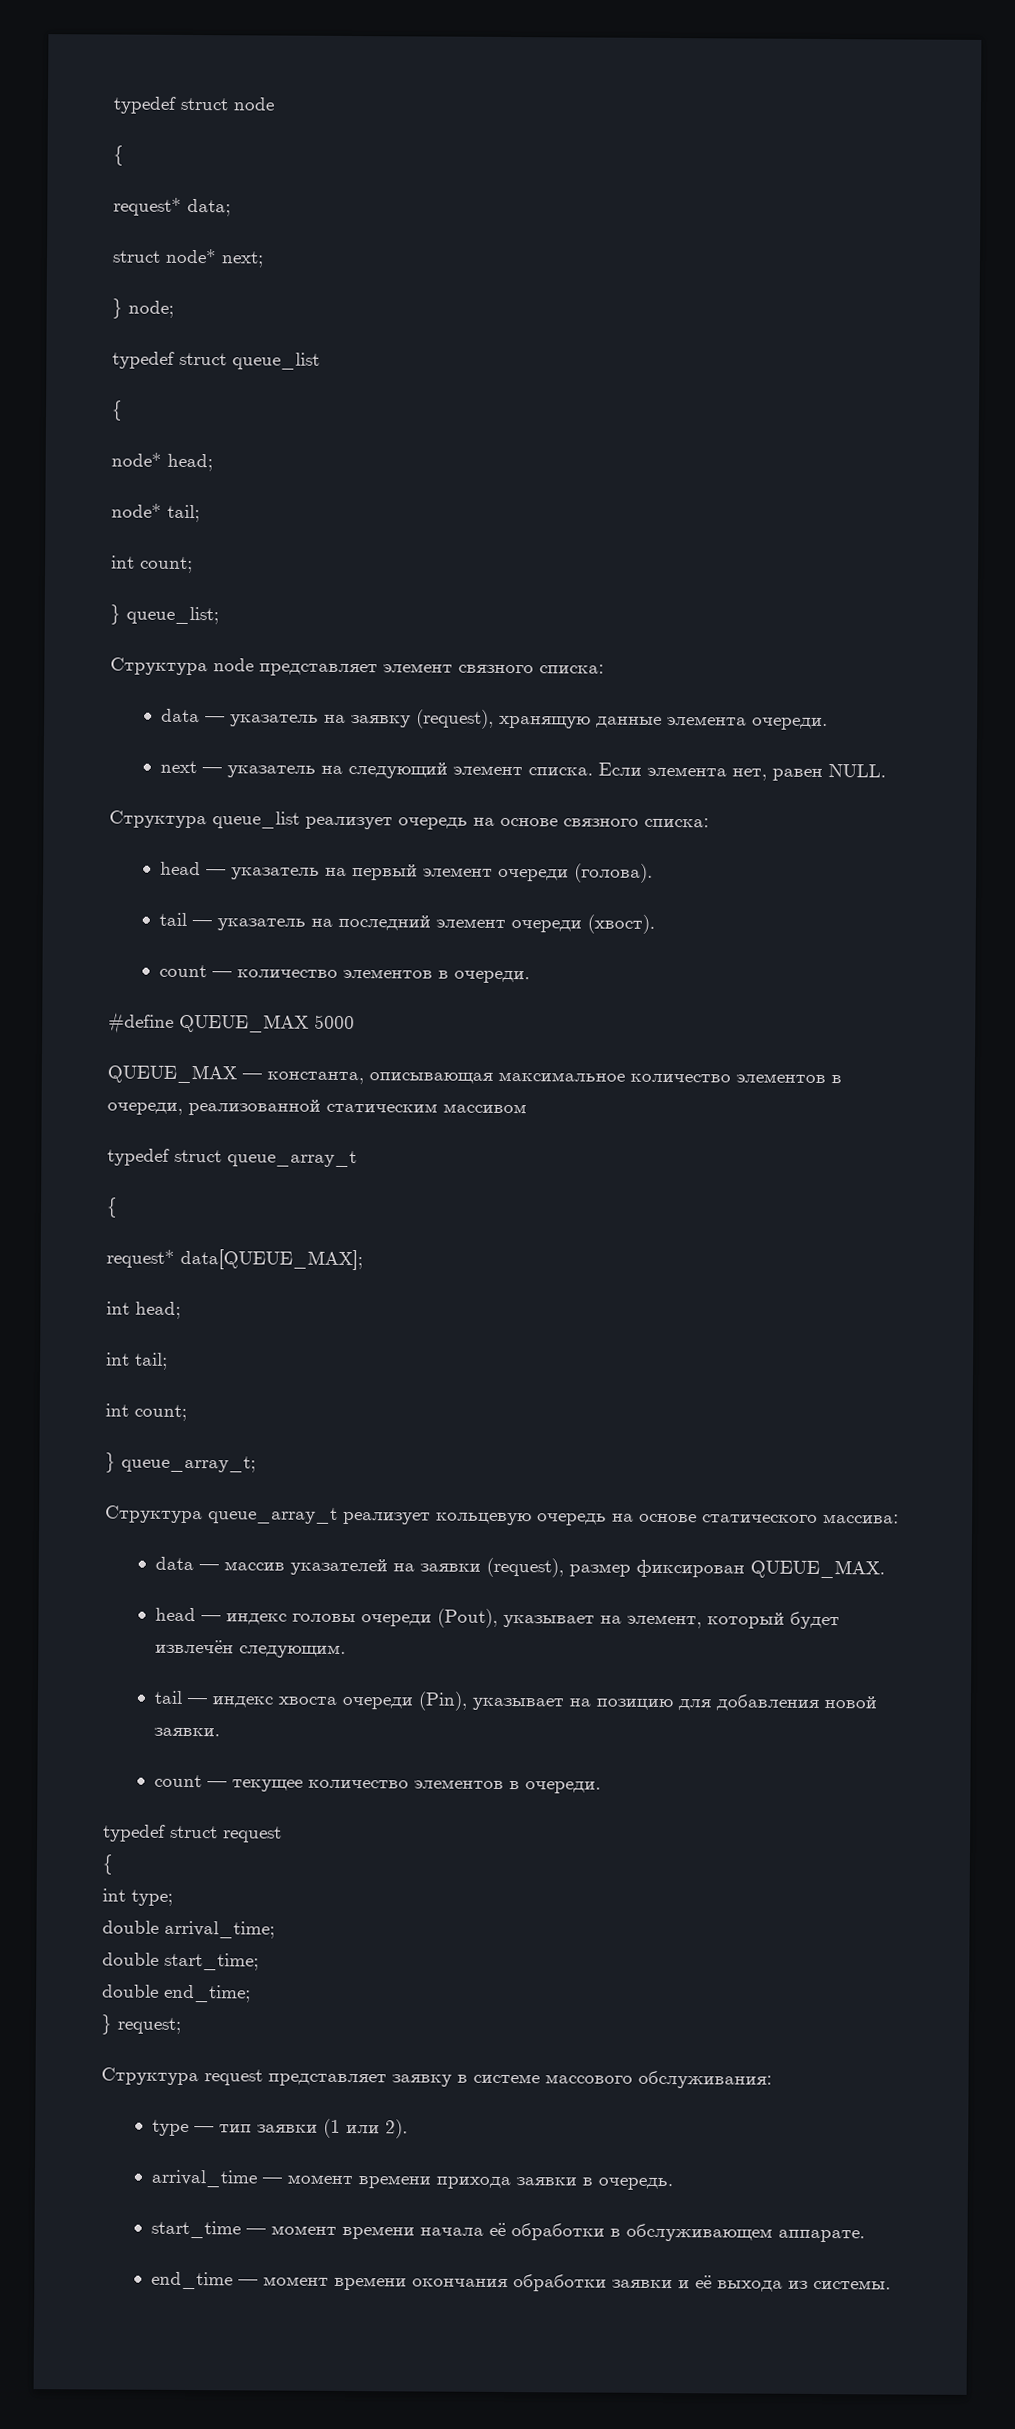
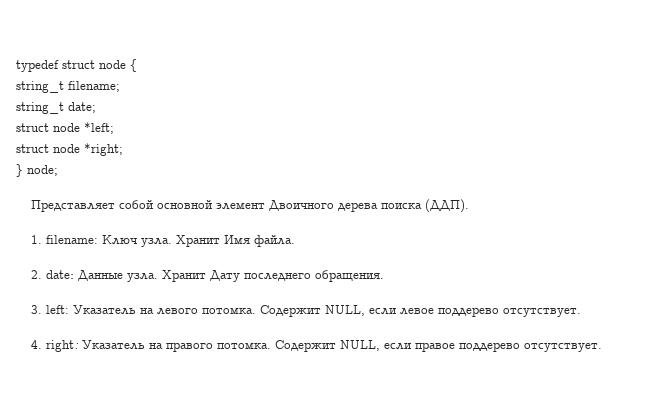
[113,145,124,166] [113,197,231,217] [112,248,264,268] [112,298,174,319] [112,351,320,370] [111,400,123,421] [111,452,213,472] [111,503,200,523] [111,555,193,574] [110,604,219,625] [110,657,604,677] [161,708,829,731] [160,760,887,781] [109,810,709,830] [160,861,654,883] [159,912,656,934] [159,964,531,984] [108,1012,355,1034] [107,1064,842,1085] [107,1098,527,1116] [107,1148,357,1168] [106,1197,118,1218] [106,1248,363,1271] [106,1301,181,1319] [106,1352,168,1370] [105,1403,187,1421] [105,1452,256,1473] [105,1505,899,1526] [155,1556,886,1579] [155,1607,841,1630] [155,1639,347,1658] [154,1690,878,1711] [154,1727,221,1737] [154,1774,602,1794] [103,1824,282,1843] [102,1854,113,1875] [102,1888,173,1906] [102,1920,275,1939] [102,1952,259,1971] [102,1984,251,2003] [101,2014,181,2035] [101,2067,772,2089] [152,2118,409,2139] [151,2169,674,2191] [151,2220,866,2243] [151,2271,892,2292] // { // request* data; // struct node* next; // } node; // typedef struct queue_list // { // node* head; // node* tail; // int count; // } queue_list; // Структура node представляет элемент связного списка: // data — указатель на заявку (request), хранящую данные элемента очереди. // next — указатель на следующий элемент списка. Если элемента нет, равен NULL. // Структура queue_list реализует очередь на основе связного списка: // head — указатель на первый элемент очереди (голова). // tail — указатель на последний элемент очереди (хвост). // count — количество элементов в очереди. // #define QUEUE_MAX 5000 // QUEUE_MAX — константа, описывающая максимальное количество элементов в очереди, реализованной статическим массивом // typedef struct queue_array_t // { // request* data[QUEUE_MAX]; // int head; // int tail; // int count; // } queue_array_t; // Структура queue_array_t реализует кольцевую очередь на основе статического массива: // data — массив указателей на заявки (request), размер фиксирован QUEUE_MAX. // head — индекс головы очереди (Pout), указывает на элемент, который будет извлечён следующим. // tail — индекс хвоста очереди (Pin), указывает на позицию для добавления новой заявки. // count — текущее количество элементов в очереди. // typedef struct request // { // int type; // double arrival_time; // double start_time; // double end_time; // } request; // Структура request представляет заявку в системе массового обслуживания: // type — тип заявки (1 или 2). // arrival_time — момент времени прихода заявки в очередь. // start_time — момент времени начала её обработки в обслуживающем аппарате. // end_time — момент времени окончания обработки заявки и её выхода из системы. -> [130,59,137,72] [16,81,120,93] [16,102,96,114] [16,122,114,134] [16,143,123,156] [16,164,58,177] [30,199,469,213] [30,235,295,247] [30,270,384,282] [30,305,581,317] [30,340,602,352] { // string_t filename; // string_t date; // struct node *left; // struct node *right; // } node; // Представляет собой основной элемент Двоичного дерева поиска (ДДП). // 1. filename: Ключ узла. Хранит Имя файла. // 2. date: Данные узла. Хранит Дату последнего обращения. // 3. left: Указатель на левого потомка. Содержит NULL, если левое поддерево отсутствует. // 4. right: Указатель на правого потомка. Содержит NULL, если правое поддерево отсутствует.

